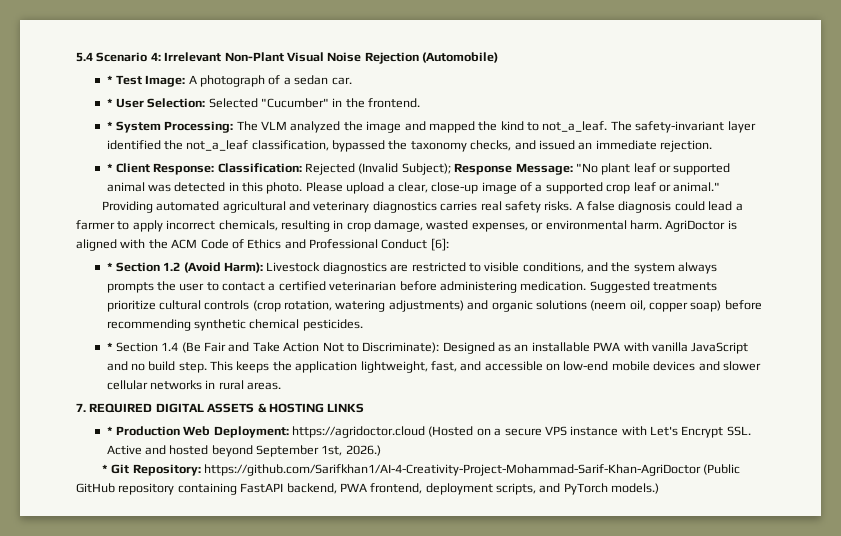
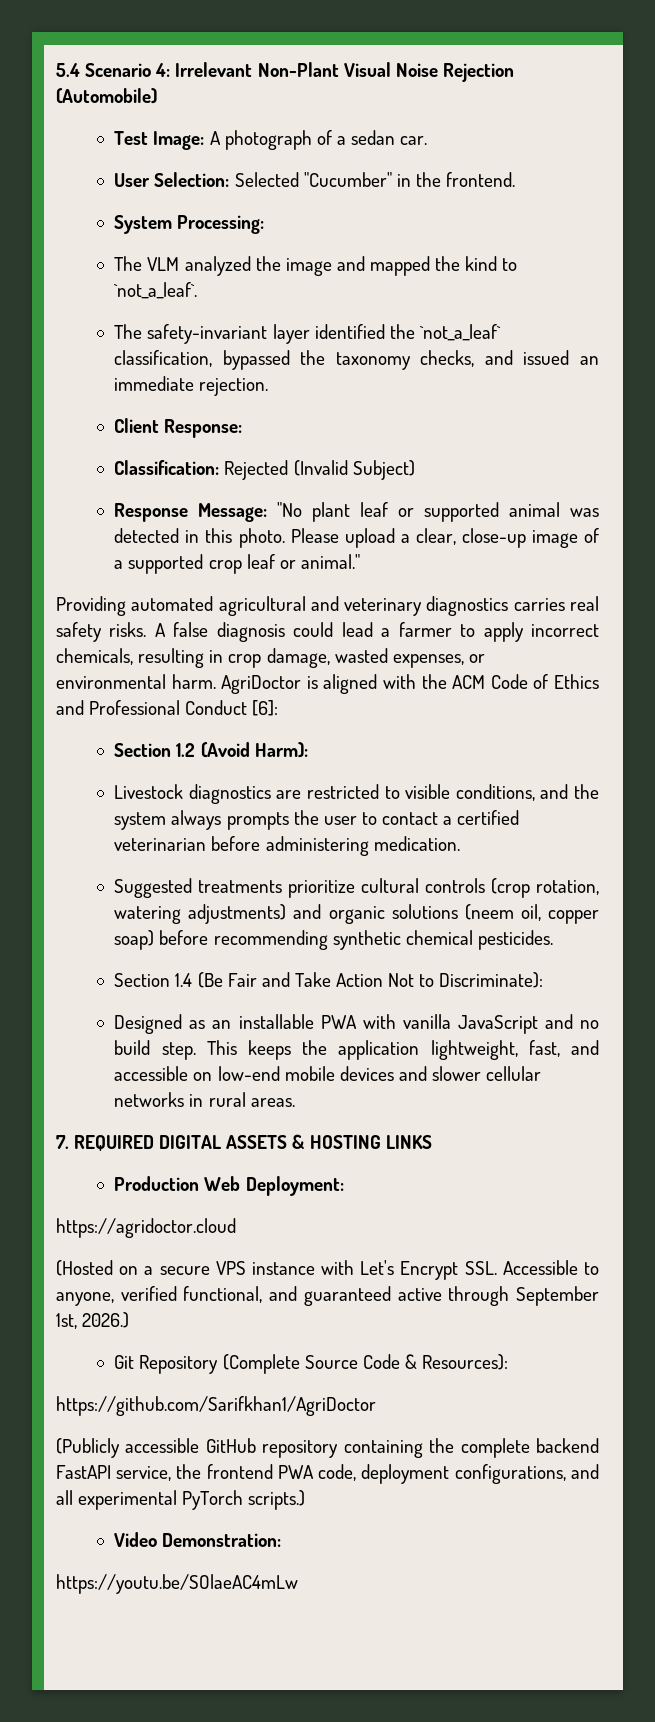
[106,75,113,84] * -> (157, 96) none
[106,98,113,107] * -> (428, 140) none
[106,121,113,130] * -> (516, 179) none
(234, 127) none -> (265, 224) //
[542,121,608,132] not_a_leaf. -> [114,282,198,299] `not_a_leaf`. //
[186,140,249,151] not_a_leaf -> [419,324,501,341] `not_a_leaf`
[106,163,113,172] * -> (269, 387) none
(215, 169) none -> (243, 428) //
[401,163,451,175] Subject); -> [352,460,415,480] Subject) //
[106,262,113,271] * -> (279, 708) none
(264, 267) none -> (308, 750) //
(587, 286) none -> (460, 843) //
[106,342,113,351] * -> (553, 940) none
(440, 347) none -> (544, 980) //
[106,426,113,435] * -> (432, 1142) none
(289, 432) none -> (344, 1186) //
(426, 432) none -> (236, 1228) //
[106,445,381,457] [101,464,741,476] [76,483,660,495] Active and hosted beyond September 1st, 2026.) // * Git Repository: https://github.com/Sarifkhan1/AI-4-Creativity-Project-Mohammad-Sarif-Khan-AgriDoctor (Public GitHub repository containing FastAPI backend, PWA frontend, deployment scripts, and PyTorch models.) -> [502,1260,599,1275] [56,1286,599,1306] [56,1312,130,1329] [114,1354,509,1374] [56,1396,376,1416] [56,1438,600,1458] [56,1464,599,1484] [56,1490,306,1510] [114,1532,282,1547] [56,1574,298,1594] Accessible to anyone, verified functional, and guaranteed active through September 1st, 2026.) // Git Repository (Complete Source Code & Resources): // https://github.com/Sarifkhan1/AgriDoctor // (Publicly accessible GitHub repository containing the complete backend FastAPI service, the frontend PWA code, deployment configurations, and all experimental PyTorch scripts.) // Video Demonstration: // https://youtu.be/SOlaeAC4mLw

